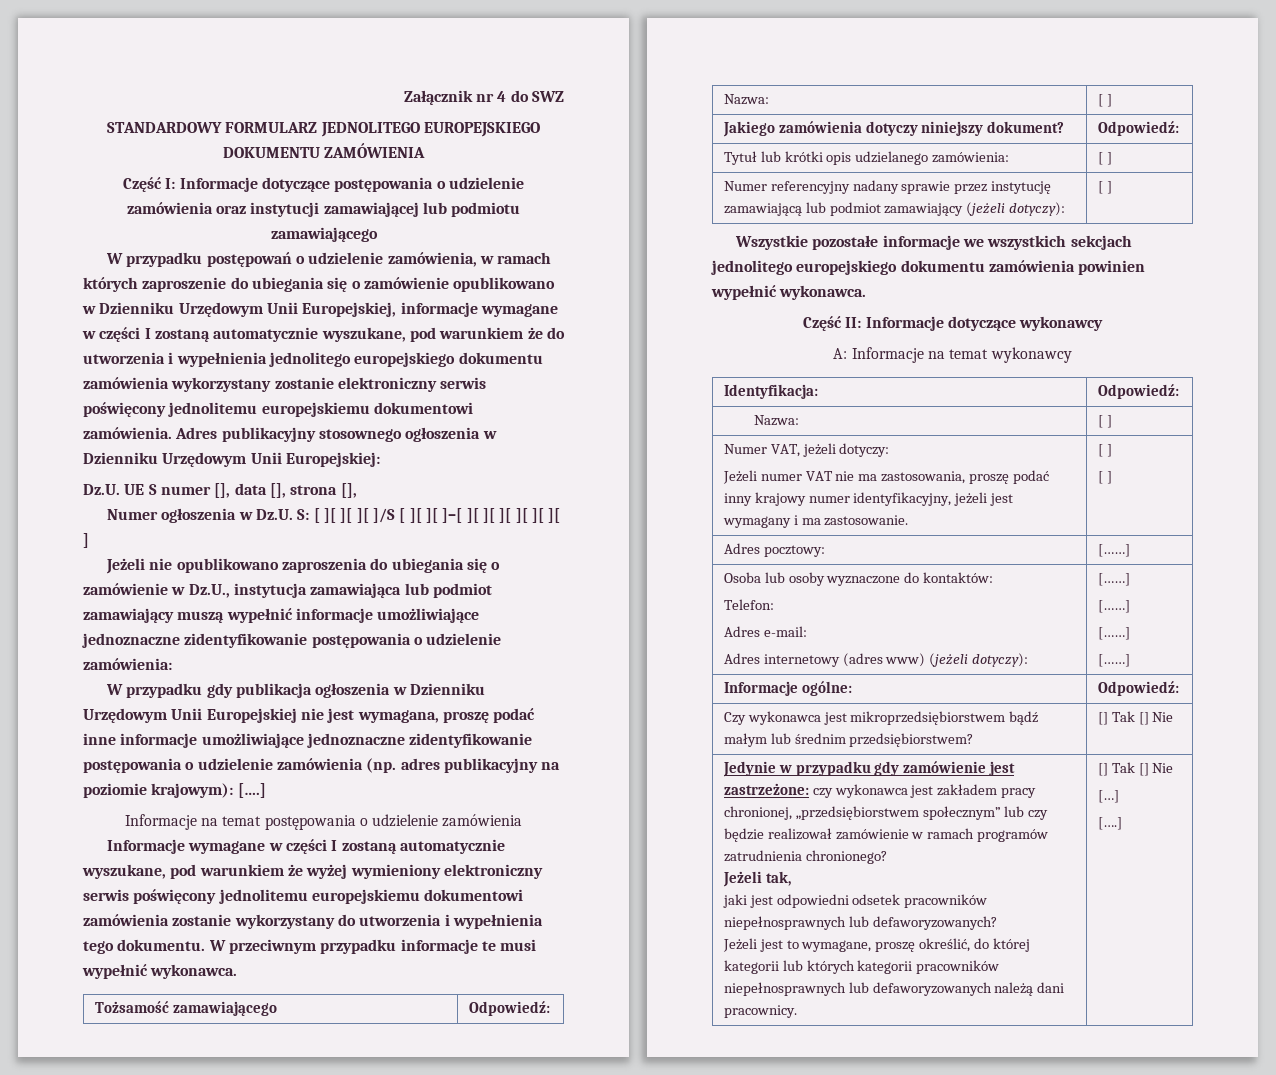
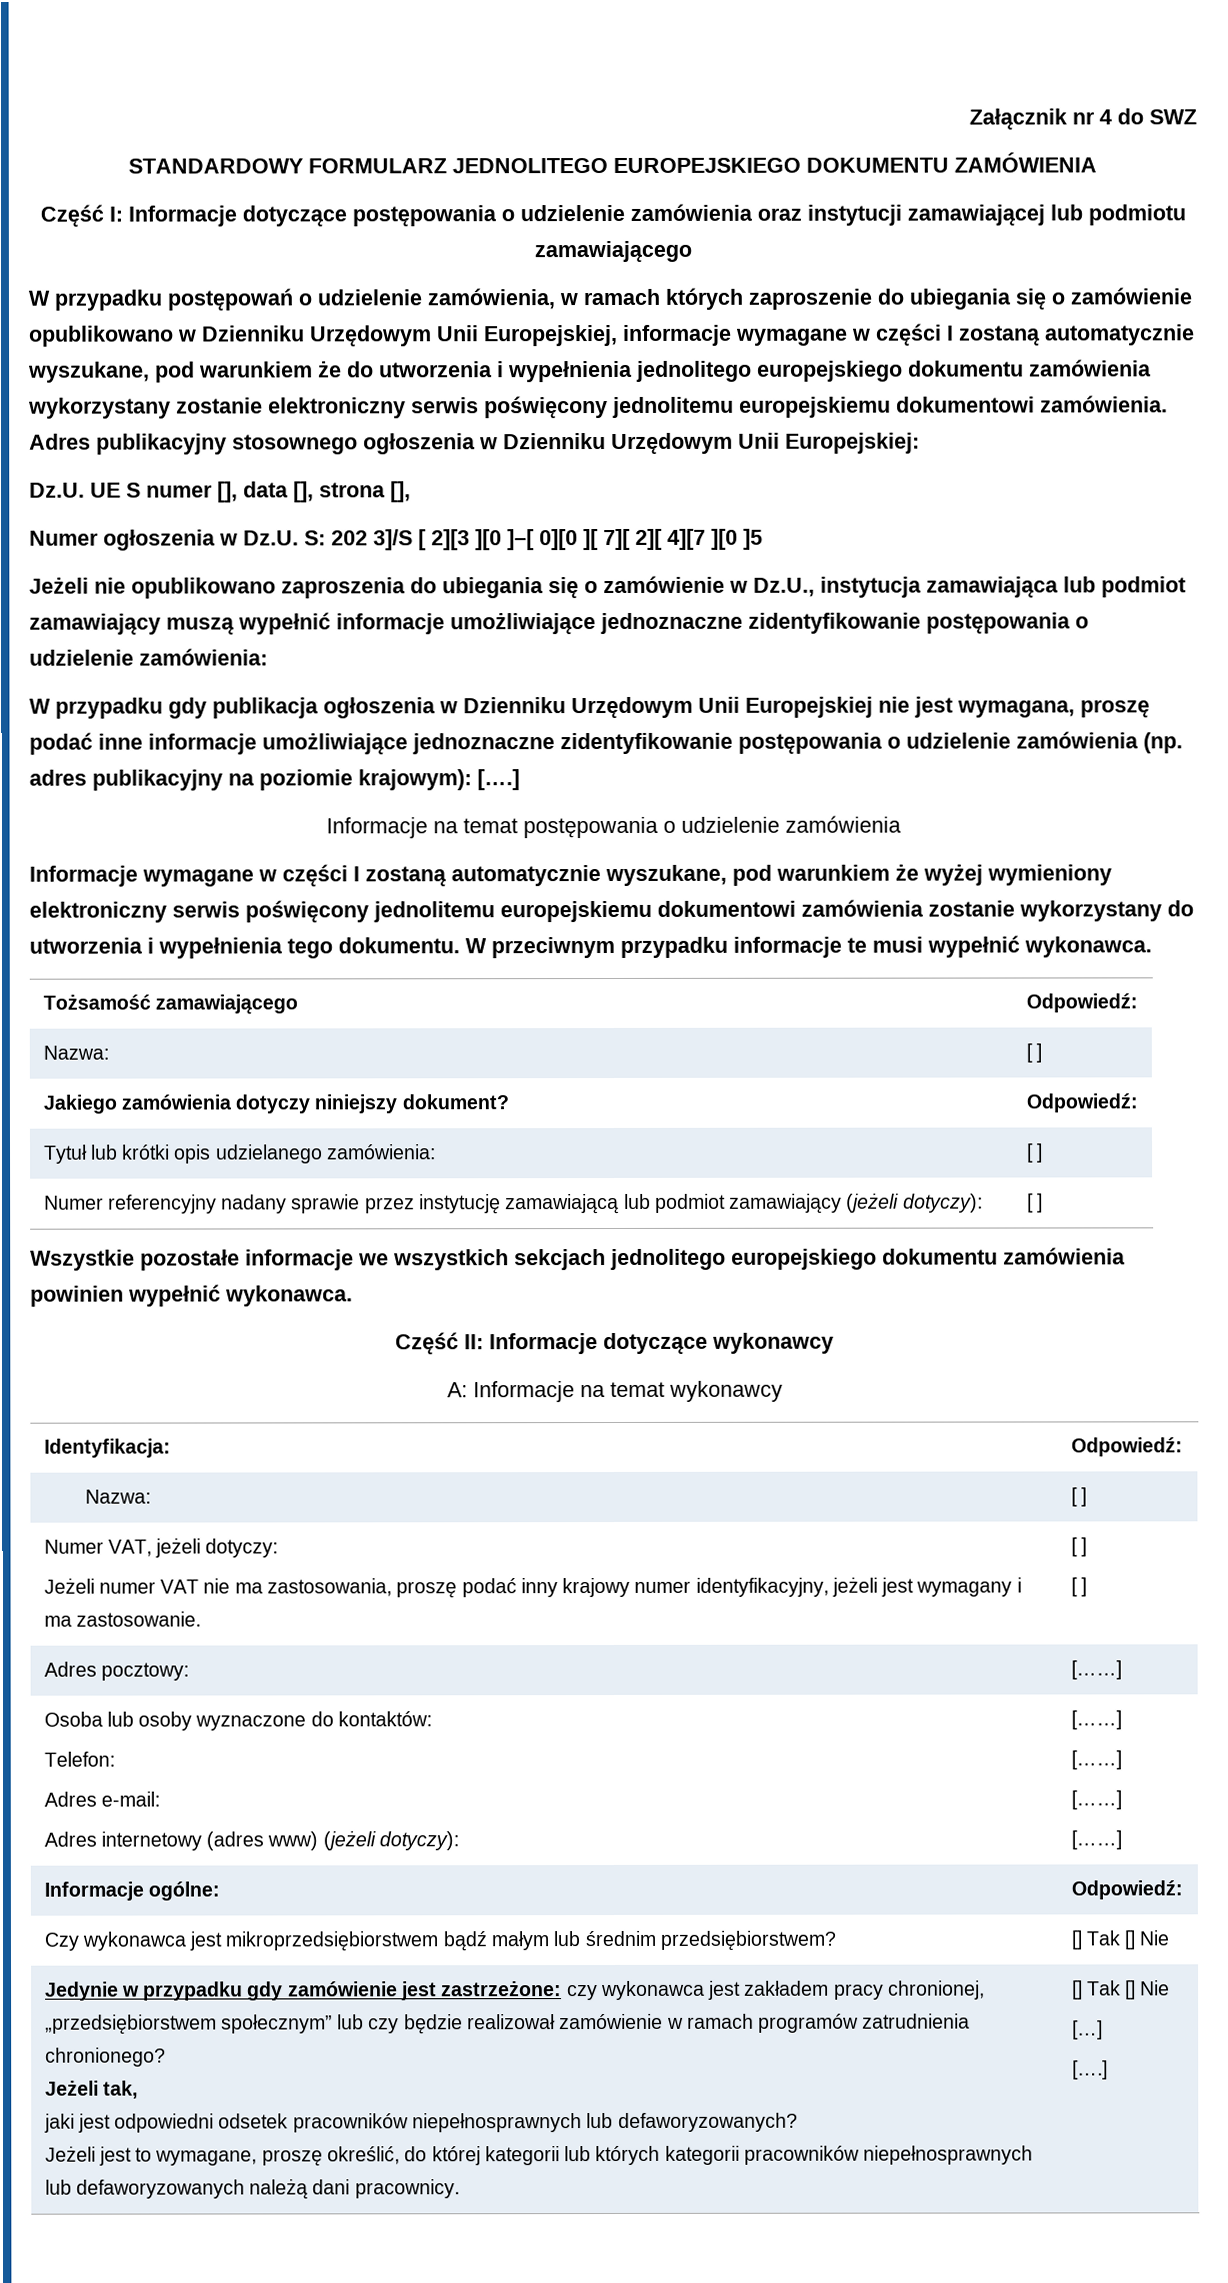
[313,508,561,523] [83,533,89,548] [ ][ ][ ][ ]/S [ ][ ][ ]–[ ][ ][ ][ ][ ][ ][ ] -> [331,528,763,551] 202 3]/S [ 2][3 ][0 ]–[ 0][0 ][ 7][ 2][ 4][7 ][0 ]5

